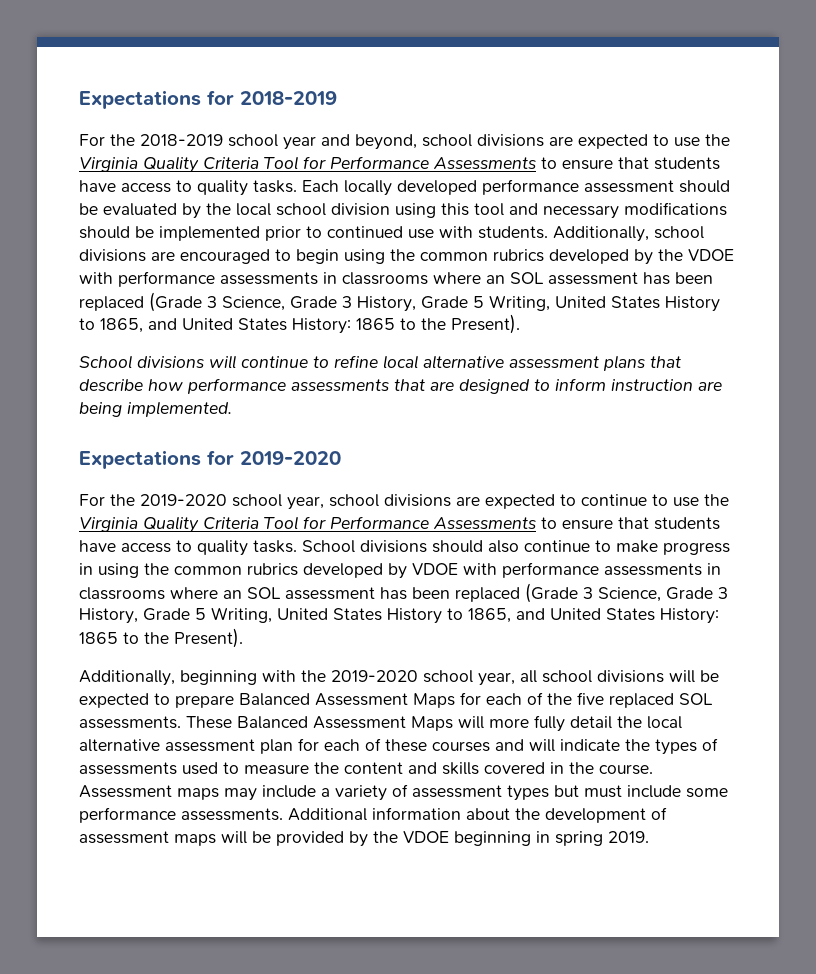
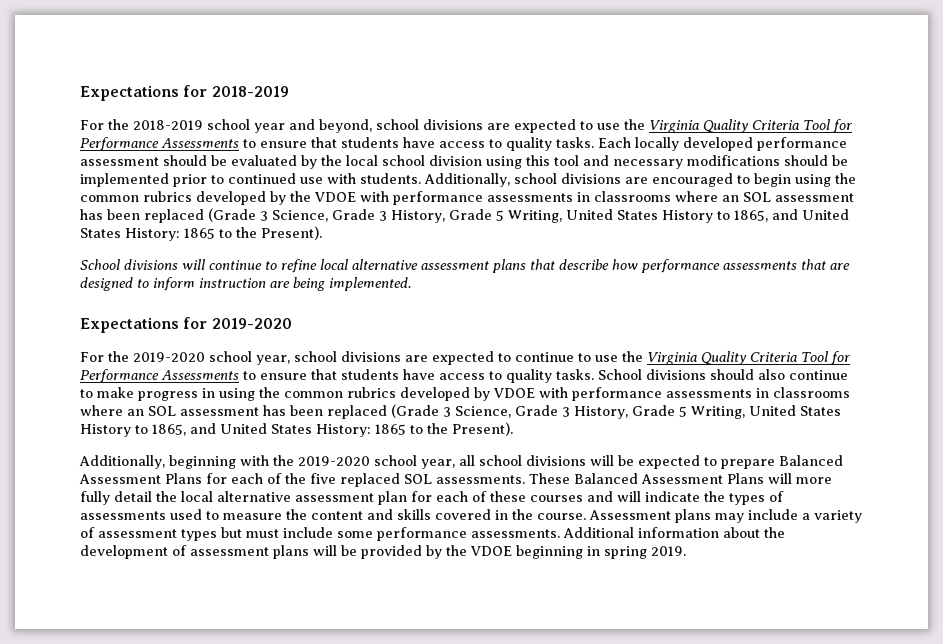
[413,693,455,708] Maps -> [165,473,202,484] Plans
[411,716,453,731] Maps -> [727,473,764,484] Plans
[177,788,219,800] maps -> [675,509,711,523] plans
[174,834,216,846] maps -> [273,545,309,559] plans

